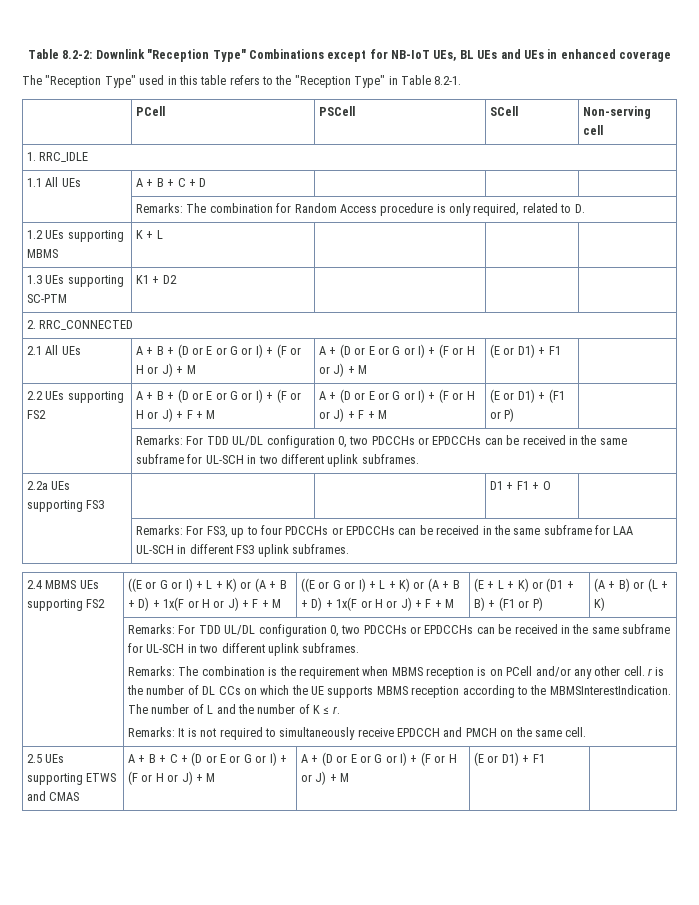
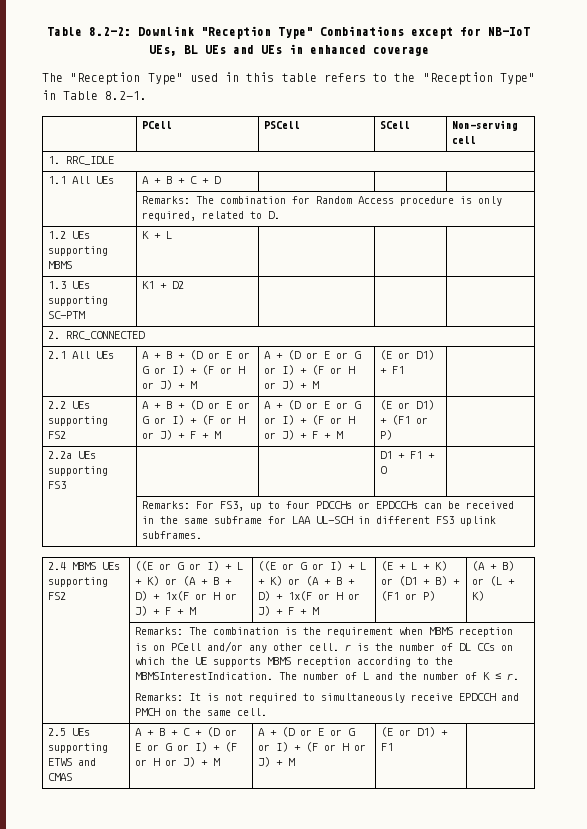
[136,435,627,448] [136,454,419,467] // | Remarks: For TDD UL/DL configuration 0, two PDCCHs or EPDCCHs can be received in the same subframe for UL-SCH in two different uplink subframes. -> (392, 435) none
[178,624,671,637] [128,643,360,656] [128,666,176,676] For TDD UL/DL configuration 0, two PDCCHs or EPDCCHs can be received in the same subframe for UL-SCH in two different uplink subframes. // Remarks: -> (183, 631) none

